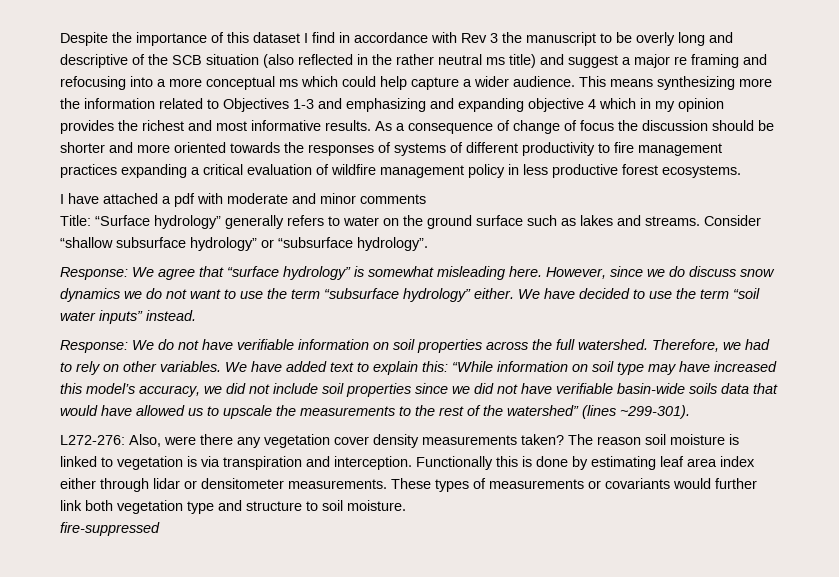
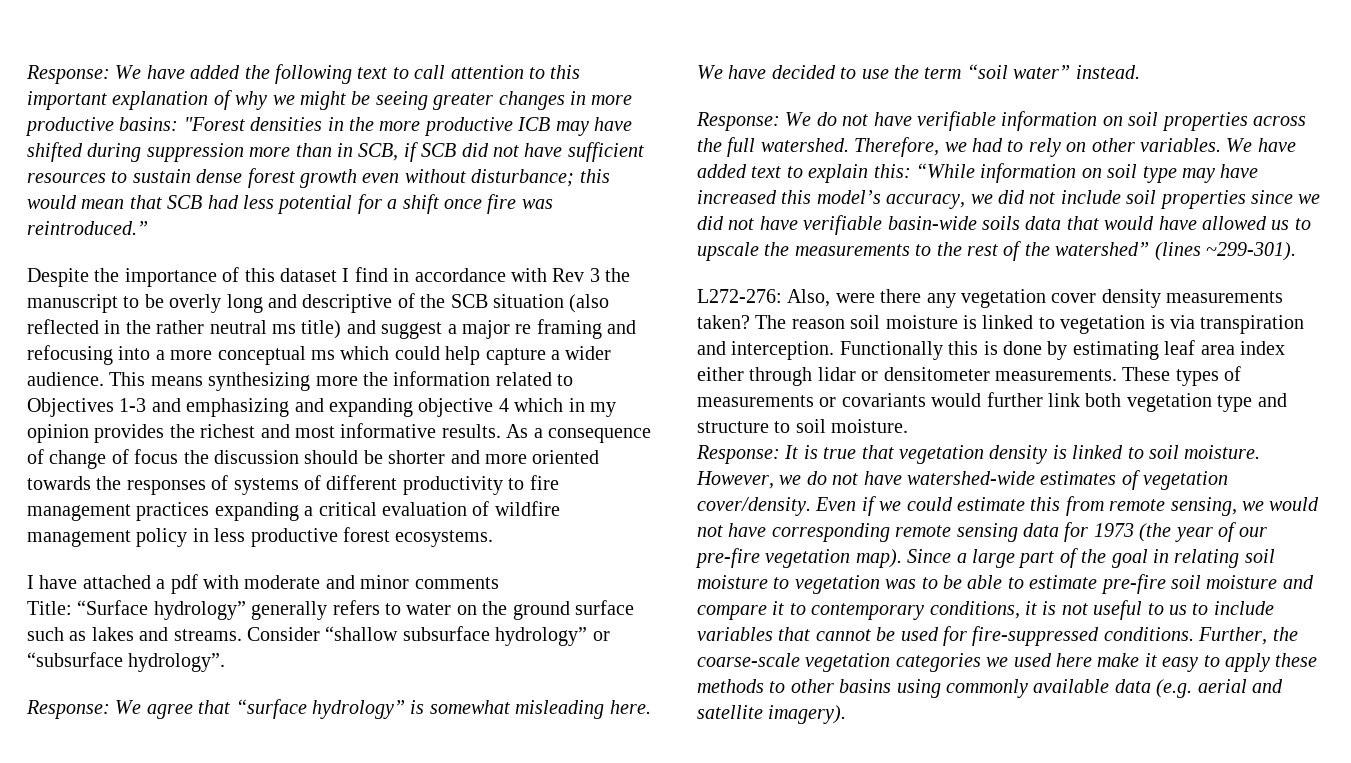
(60, 39) none -> [26,64,581,84] [27,90,633,110] [25,117,632,136] [27,142,644,162] [27,168,610,188] [27,194,553,214] [27,221,148,235] Response: We have added the following text to call attention to this important explanation of why we might be seeing greater changes in more productive basins: "Forest densities in the more productive ICB may have shifted during suppression more than in SCB, if SCB did not have sufficient resources to sustain dense forest growth even without disturbance; this would mean that SCB had less potential for a shift once fire was reintroduced.” //
[546,266,775,279] [60,288,514,302] However, since we do discuss snow dynamics we do not want to use the term “subsurface hydrology” either. -> (651, 707) none
[60,310,143,324] water inputs” -> [1013,65,1071,79] water”
[60,522,160,536] fire-suppressed -> [696,445,1261,464] [696,470,1229,490] [697,496,1320,516] [697,522,1268,542] [695,548,1275,568] [697,574,1314,594] [697,600,1274,620] [697,626,1298,646] [697,653,1318,672] [697,679,1283,698] [697,705,847,724] Response: It is true that vegetation density is linked to soil moisture. However, we do not have watershed-wide estimates of vegetation cover/density. Even if we could estimate this from remote sensing, we would not have corresponding remote sensing data for 1973 (the year of our pre-fire vegetation map). Since a large part of the goal in relating soil moisture to vegetation was to be able to estimate pre-fire soil moisture and compare it to contemporary conditions, it is not useful to us to include variables that cannot be used for fire-suppressed conditions. Further, the coarse-scale vegetation categories we used here make it easy to apply these methods to other basins using commonly available data (e.g. aerial and satellite imagery).

